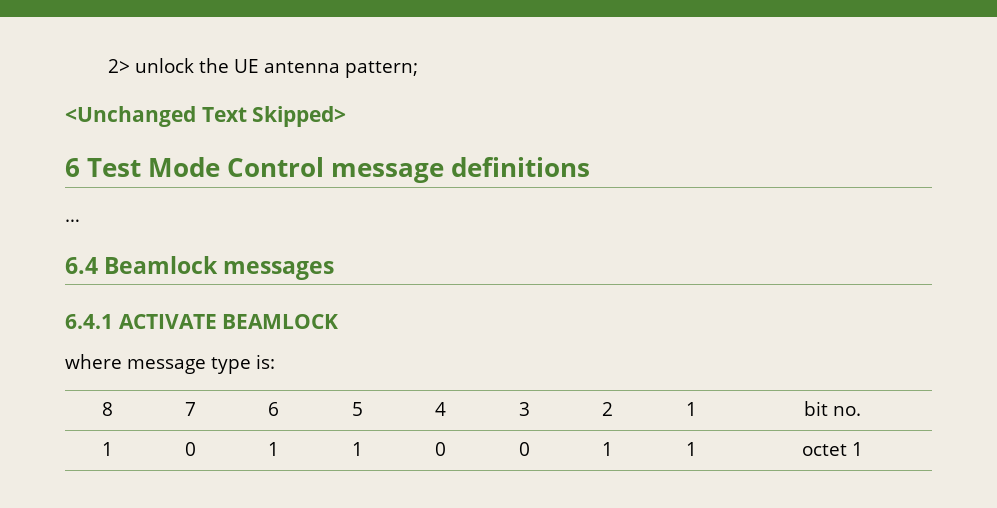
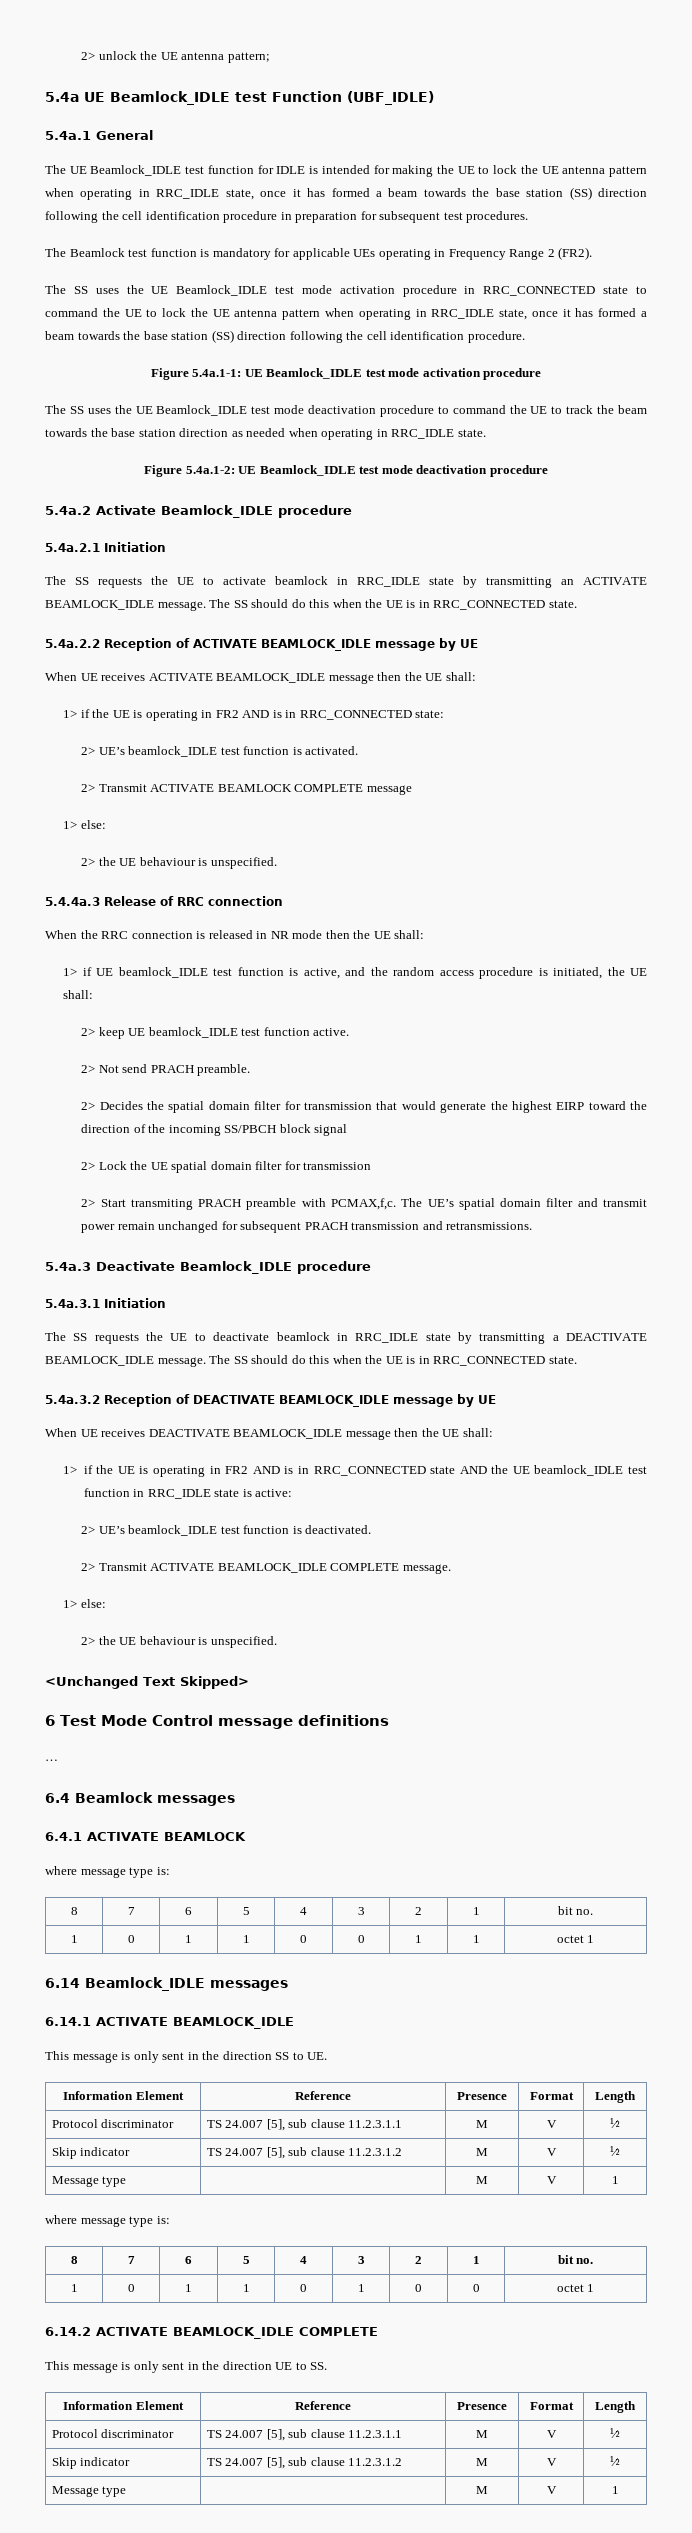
(418, 69) none -> [45,91,434,105] [45,130,153,140] [45,165,647,177] [45,187,647,200] [45,211,529,223] [45,247,593,260] [45,285,647,297] [45,308,648,320] [45,330,525,343] [150,368,542,380] [45,405,647,417] [45,428,486,440] [144,465,548,477] [45,505,352,518] [45,542,166,552] [45,576,647,588] [45,599,577,611] [45,638,478,651] [45,672,476,684] [63,709,445,721] [81,746,359,757] [81,784,412,795] [63,820,106,829] [81,857,277,869] [45,896,283,906] [45,930,425,939] [63,967,648,979] [63,990,94,999] [81,1027,350,1039] [81,1064,251,1076] [81,1101,647,1113] [81,1124,348,1136] [81,1161,372,1173] [81,1198,647,1210] [81,1221,533,1233] [45,1261,371,1274] [45,1298,166,1308] [45,1332,647,1344] [45,1355,577,1367] [45,1394,496,1407] [45,1428,493,1440] [63,1465,648,1477] [83,1488,293,1499] [81,1525,372,1536] [81,1563,451,1574] [63,1599,106,1608] [81,1636,277,1648] // 5.4a UE Beamlock_IDLE test Function (UBF_IDLE) // 5.4a.1 General // The UE Beamlock_IDLE test function for IDLE is intended for making the UE to lock the UE antenna pattern when operating in RRC_IDLE state, once it has formed a beam towards the base station (SS) direction following the cell identification procedure in preparation for subsequent test procedures. // The Beamlock test function is mandatory for applicable UEs operating in Frequency Range 2 (FR2). // The SS uses the UE Beamlock_IDLE test mode activation procedure in RRC_CONNECTED state to command the UE to lock the UE antenna pattern when operating in RRC_IDLE state, once it has formed a beam towards the base station (SS) direction following the cell identification procedure. // Figure 5.4a.1-1: UE Beamlock_IDLE test mode activation procedure // The SS uses the UE Beamlock_IDLE test mode deactivation procedure to command the UE to track the beam towards the base station direction as needed when operating in RRC_IDLE state. // Figure 5.4a.1-2: UE Beamlock_IDLE test mode deactivation procedure // 5.4a.2 Activate Beamlock_IDLE procedure // 5.4a.2.1 Initiation // The SS requests the UE to activate beamlock in RRC_IDLE state by transmitting an ACTIVATE BEAMLOCK_IDLE message. The SS should do this when the UE is in RRC_CONNECTED state. // 5.4a.2.2 Reception of ACTIVATE BEAMLOCK_IDLE message by UE // When UE receives ACTIVATE BEAMLOCK_IDLE message then the UE shall: // 1> if the UE is operating in FR2 AND is in RRC_CONNECTED state: // 2> UE’s beamlock_IDLE test function is activated. // 2> Transmit ACTIVATE BEAMLOCK COMPLETE message // 1> else: // 2> the UE behaviour is unspecified. // 5.4.4a.3 Release of RRC connection // When the RRC connection is released in NR mode then the UE shall: // 1> if UE beamlock_IDLE test function is active, and the random access procedure is initiated, the UE shall: // 2> keep UE beamlock_IDLE test function active. // 2> Not send PRACH preamble. // 2> Decides the spatial domain filter for transmission that would generate the highest EIRP toward the direction of the incoming SS/PBCH block signal // 2> Lock the UE spatial domain filter for transmission // 2> Start transmiting PRACH preamble with PCMAX,f,c. The UE’s spatial domain filter and transmit power remain unchanged for subsequent PRACH transmission and retransmissions. // 5.4a.3 Deactivate Beamlock_IDLE procedure // 5.4a.3.1 Initiation // The SS requests the UE to deactivate beamlock in RRC_IDLE state by transmitting a DEACTIVATE BEAMLOCK_IDLE message. The SS should do this when the UE is in RRC_CONNECTED state. // 5.4a.3.2 Reception of DEACTIVATE BEAMLOCK_IDLE message by UE // When UE receives DEACTIVATE BEAMLOCK_IDLE message then the UE shall: // 1> if the UE is operating in FR2 AND is in RRC_CONNECTED state AND the UE beamlock_IDLE test function in RRC_IDLE state is active: // 2> UE’s beamlock_IDLE test function is deactivated. // 2> Transmit ACTIVATE BEAMLOCK_IDLE COMPLETE message. // 1> else: // 2> the UE behaviour is unspecified.
(863, 449) none -> [45,1977,288,1991] [45,2017,294,2029] [45,2051,328,2063] [63,2091,184,2100] [295,2091,351,2100] [457,2092,507,2100] [529,2092,574,2100] [595,2091,636,2103] [51,2119,175,2128] [206,2119,403,2131] [476,2120,488,2128] [546,2120,557,2128] [610,2118,620,2128] [51,2147,131,2159] [206,2147,403,2159] [476,2148,488,2156] [546,2148,557,2156] [610,2146,620,2156] [51,2176,127,2187] [476,2176,488,2184] [546,2176,557,2184] [611,2176,619,2184] [45,2215,170,2227] [70,2256,78,2264] [127,2256,135,2264] [185,2256,192,2264] [242,2256,250,2264] [300,2256,307,2264] [357,2256,365,2264] [415,2256,422,2264] [472,2256,480,2264] [557,2255,594,2264] [70,2284,78,2292] [127,2284,135,2292] [185,2284,192,2292] [242,2284,250,2292] [300,2284,307,2292] [357,2284,365,2292] [415,2284,422,2292] [472,2284,480,2292] [556,2284,595,2292] [45,2327,378,2339] [45,2361,328,2373] [63,2401,184,2410] [295,2401,351,2410] [457,2402,507,2410] [529,2402,574,2410] [595,2401,636,2413] [51,2429,175,2438] [206,2429,403,2441] [476,2430,488,2438] [546,2430,557,2438] [610,2428,620,2438] [51,2457,131,2469] [206,2457,403,2469] [476,2458,488,2466] [546,2458,557,2466] [610,2456,620,2466] [51,2486,127,2497] [476,2486,488,2494] [546,2486,557,2494] [611,2486,619,2494] // 6.14 Beamlock_IDLE messages // 6.14.1 ACTIVATE BEAMLOCK_IDLE // This message is only sent in the direction SS to UE. // Information Element | Reference | Presence | Format | Length // Protocol discriminator | TS 24.007 [5], sub clause 11.2.3.1.1 | M | V | ½ // Skip indicator | TS 24.007 [5], sub clause 11.2.3.1.2 | M | V | ½ // Message type | | M | V | 1 // where message type is: // 8 | 7 | 6 | 5 | 4 | 3 | 2 | 1 | bit no. // 1 | 0 | 1 | 1 | 0 | 1 | 0 | 0 | octet 1 // 6.14.2 ACTIVATE BEAMLOCK_IDLE COMPLETE // This message is only sent in the direction UE to SS. // Information Element | Reference | Presence | Format | Length // Protocol discriminator | TS 24.007 [5], sub clause 11.2.3.1.1 | M | V | ½ // Skip indicator | TS 24.007 [5], sub clause 11.2.3.1.2 | M | V | ½ // Message type | | M | V | 1

